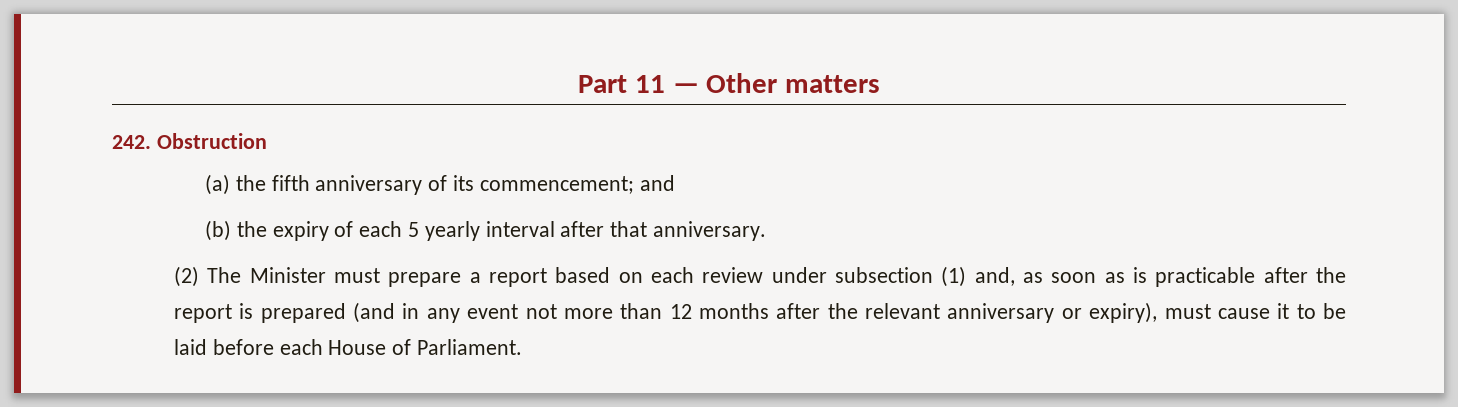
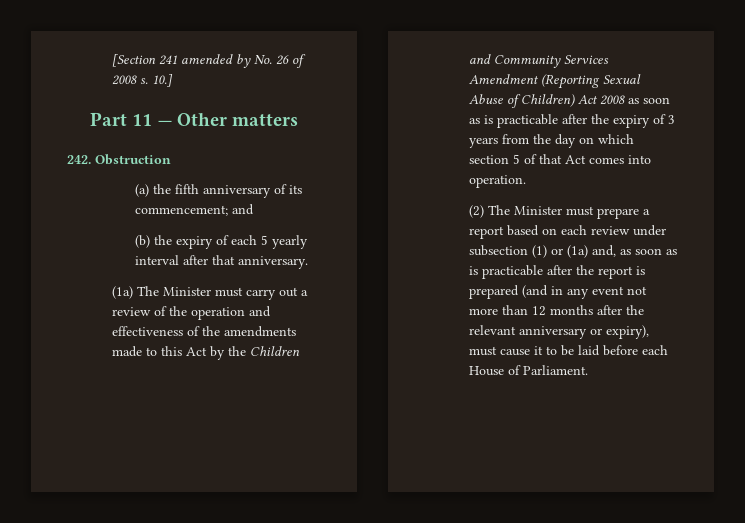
(577, 84) none -> [112,54,307,68] [112,74,174,87] [Section 241 amended by No. 26 of 2008 s. 10.] //
(767, 231) none -> [112,286,309,300] [112,306,272,320] [112,326,297,337] [112,346,301,360] [469,54,610,68] [469,74,642,89] [469,94,671,108] [469,114,676,128] [469,134,635,148] [469,154,652,164] [469,175,527,188] // (1a) The Minister must carry out a review of the operation and effectiveness of the amendments made to this Act by the Children and Community Services Amendment (Reporting Sexual Abuse of Children) Act 2008 as soon as is practicable after the expiry of 3 years from the day on which section 5 of that Act comes into operation.
(967, 276) none -> [551,245,589,258] or (1a)

